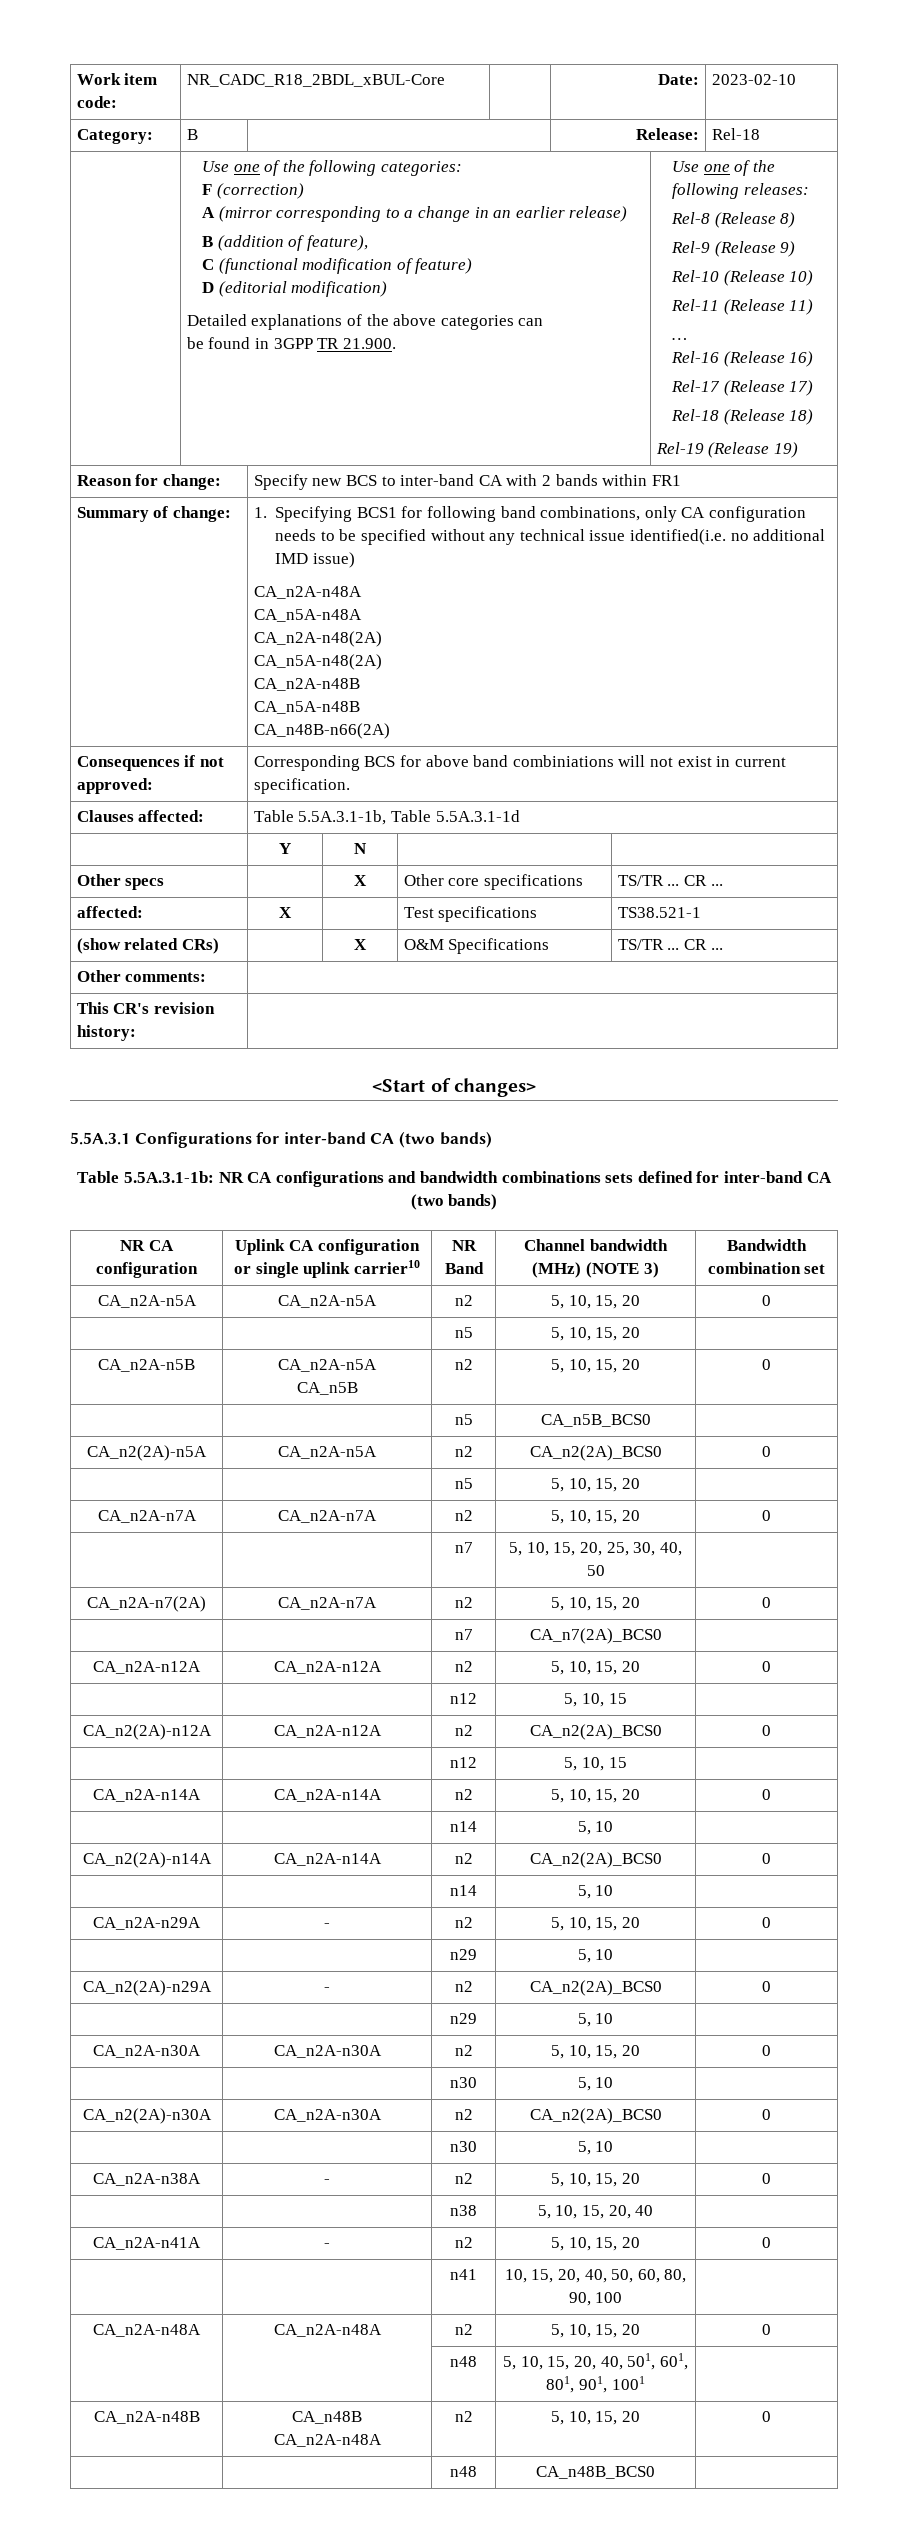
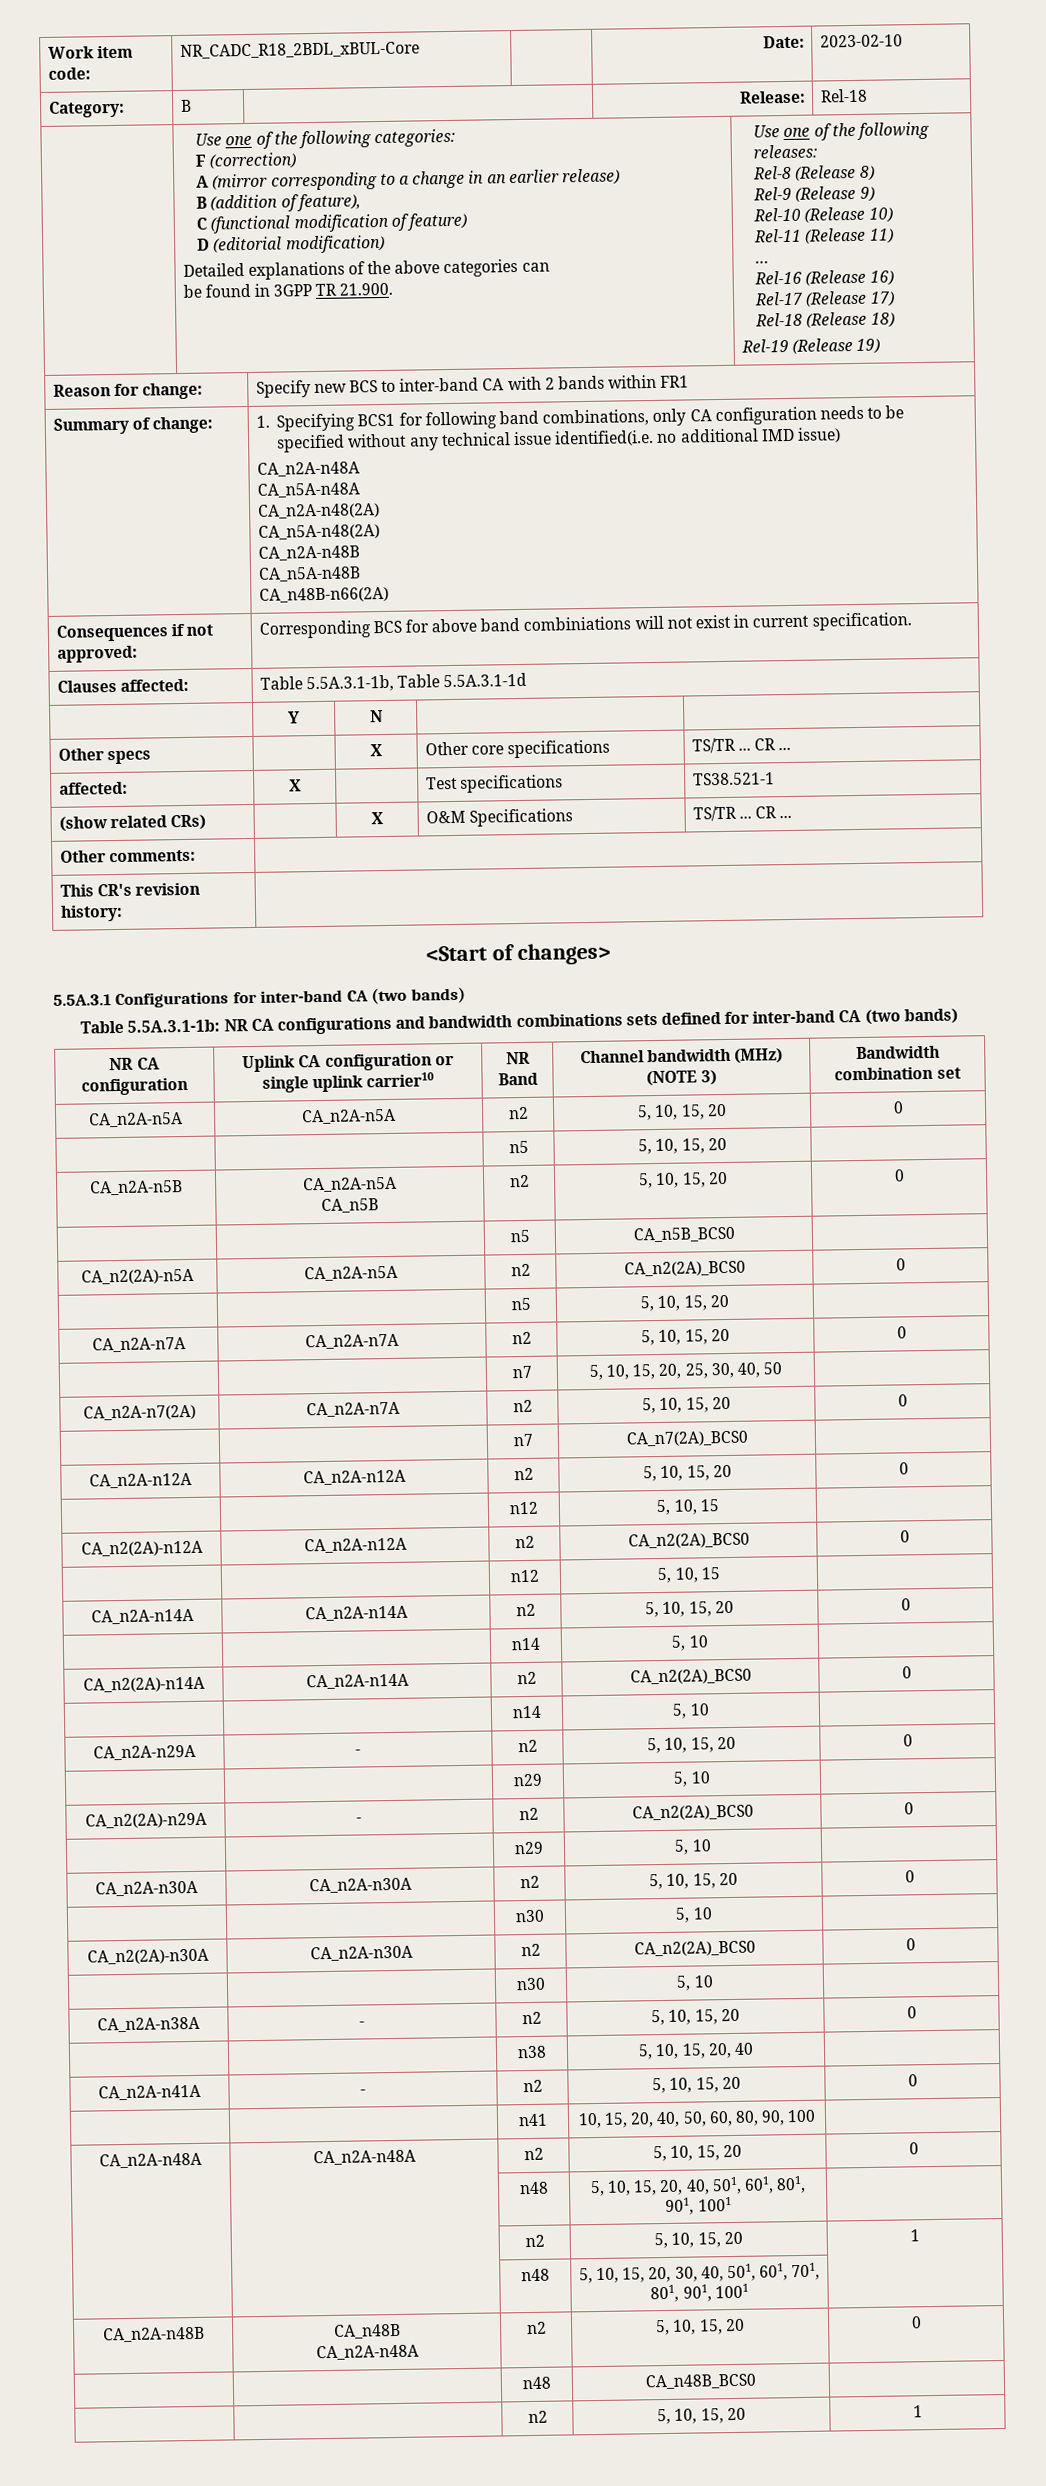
(645, 2383) none -> [524,2234,545,2248] [654,2231,743,2249] [909,2229,920,2242] [521,2268,550,2282] [578,2262,821,2284] [650,2283,749,2303] // | | n2 | 5, 10, 15, 20 | 1 // | | n48 | 5, 10, 15, 20, 30, 40, 501, 601, 701, 801, 901, 1001 |
(655, 2472) none -> [527,2410,548,2424] [657,2407,746,2425] [912,2405,923,2418] // | | n2 | 5, 10, 15, 20 | 1

